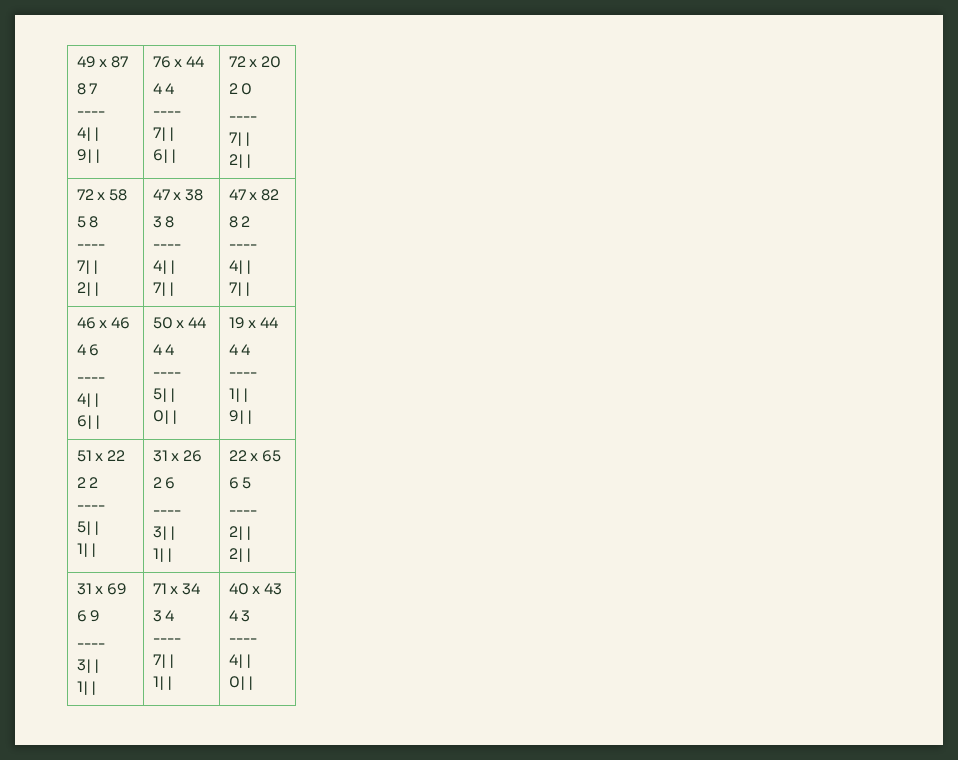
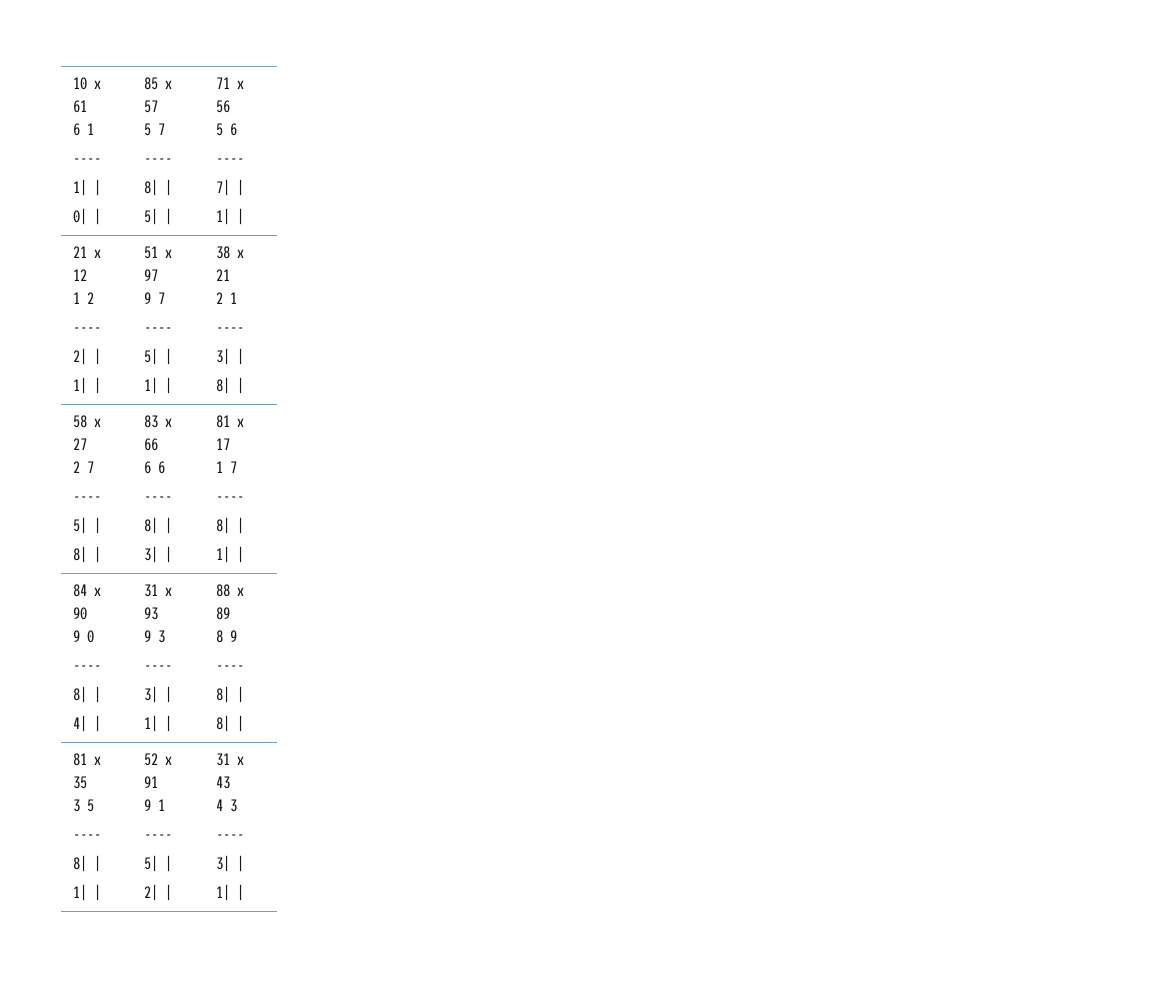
[76,56,129,68] [76,83,98,95] [76,111,105,116] [76,127,100,141] [76,149,101,163] [152,56,205,68] [152,83,175,94] [152,111,181,116] [152,127,175,141] [152,149,177,163] [228,56,282,68] [228,83,253,95] [228,116,257,121] [228,132,251,146] [228,154,252,168] [76,189,128,201] [76,216,99,228] [76,244,105,249] [76,260,99,274] [76,282,100,296] [152,189,204,201] [152,216,175,228] [152,244,181,249] [152,260,176,274] [152,282,175,296] [228,189,280,201] [228,216,251,228] [228,244,257,249] [228,260,252,274] [228,282,251,296] [76,317,131,329] [76,344,100,356] [76,377,105,382] [76,393,100,407] [76,415,101,429] [152,317,207,329] [152,344,175,355] [152,372,181,377] [152,388,176,402] [152,410,178,424] [228,317,279,329] [228,344,251,355] [228,372,257,377] [228,388,249,402] [228,410,253,424] [76,450,126,462] [76,477,99,488] 49 x 87 // 8 7 // ---- // 4| | // 9| | | 76 x 44 // 4 4 // ---- // 7| | // 6| | | 72 x 20 // 2 0 // ---- // 7| | // 2| | // 72 x 58 // 5 8 // ---- // 7| | // 2| | | 47 x 38 // 3 8 // ---- // 4| | // 7| | | 47 x 82 // 8 2 // ---- // 4| | // 7| | // 46 x 46 // 4 6 // ---- // 4| | // 6| | | 50 x 44 // 4 4 // ---- // 5| | // 0| | | 19 x 44 // 4 4 // ---- // 1| | // 9| | // 51 x 22 // 2 2 -> [73,77,102,90] [73,100,88,113] [73,123,95,136] [73,158,102,164] [73,179,102,196] [73,208,102,225] [144,77,173,90] [144,100,159,113] [144,123,166,136] [144,158,173,164] [144,179,173,196] [144,208,173,225] [216,77,245,89] [216,100,231,113] [216,123,238,136] [216,158,245,164] [216,179,245,196] [216,208,245,225] [73,246,102,258] [73,269,88,281] [73,292,95,304] [73,327,102,333] [73,348,102,365] [73,377,102,394] [144,246,173,259] [144,269,159,281] [144,292,166,304] 10 x 61 // 6 1 // ---- // 1| | // 0| | | 85 x 57 // 5 7 // ---- // 8| | // 5| | | 71 x 56 // 5 6 // ---- // 7| | // 1| | // 21 x 12 // 1 2 // ---- // 2| | // 1| | | 51 x 97 // 9 7
[152,450,203,462] [152,477,176,489] [152,510,181,515] [152,526,176,540] [152,548,173,562] [228,450,282,462] [228,477,252,489] [228,510,257,515] [228,526,252,540] [228,548,252,562] [76,583,128,595] [76,610,101,622] [76,643,105,648] [76,659,100,673] [76,681,97,695] [152,583,201,595] [152,610,175,622] [152,638,181,643] [152,654,175,668] [152,676,173,690] [228,583,283,595] [228,610,251,622] [228,638,257,643] [228,654,252,668] [228,676,254,690] | 31 x 26 // 2 6 // ---- // 3| | // 1| | | 22 x 65 // 6 5 // ---- // 2| | // 2| | // 31 x 69 // 6 9 // ---- // 3| | // 1| | | 71 x 34 // 3 4 // ---- // 7| | // 1| | | 40 x 43 // 4 3 // ---- // 4| | // 0| | -> [216,246,245,259] [216,269,231,281] [216,292,238,304] [216,327,245,333] [216,348,245,365] [216,377,245,394] [73,415,102,428] [73,438,88,450] [73,461,95,473] [73,496,102,502] [73,517,102,534] [73,546,102,563] [144,415,173,428] [144,438,159,451] [144,461,166,474] [144,496,173,502] [144,517,173,534] [144,546,173,563] [216,415,245,428] [216,438,231,450] [216,461,238,473] [216,496,245,502] [216,517,245,534] [216,546,245,563] [73,584,102,597] [73,607,88,620] [73,630,95,643] [73,665,102,671] [73,686,102,703] [73,715,102,732] [144,584,173,597] [144,607,159,620] [144,630,166,643] [144,665,173,671] [144,686,173,703] [144,715,173,732] [216,584,245,597] [216,607,231,620] [216,630,238,643] [216,665,245,671] [216,686,245,703] [216,715,245,732] [73,753,102,766] [73,776,88,789] [73,799,95,812] [73,834,102,840] [73,855,102,872] [73,884,102,901] [144,753,173,766] [144,776,159,788] [144,799,166,811] [144,834,173,840] [144,855,173,872] [144,884,173,901] [216,753,245,766] [216,776,231,789] [216,799,238,812] [216,834,245,840] [216,855,245,872] [216,884,245,901] | 38 x 21 // 2 1 // ---- // 3| | // 8| | // 58 x 27 // 2 7 // ---- // 5| | // 8| | | 83 x 66 // 6 6 // ---- // 8| | // 3| | | 81 x 17 // 1 7 // ---- // 8| | // 1| | // 84 x 90 // 9 0 // ---- // 8| | // 4| | | 31 x 93 // 9 3 // ---- // 3| | // 1| | | 88 x 89 // 8 9 // ---- // 8| | // 8| | // 81 x 35 // 3 5 // ---- // 8| | // 1| | | 52 x 91 // 9 1 // ---- // 5| | // 2| | | 31 x 43 // 4 3 // ---- // 3| | // 1| |

